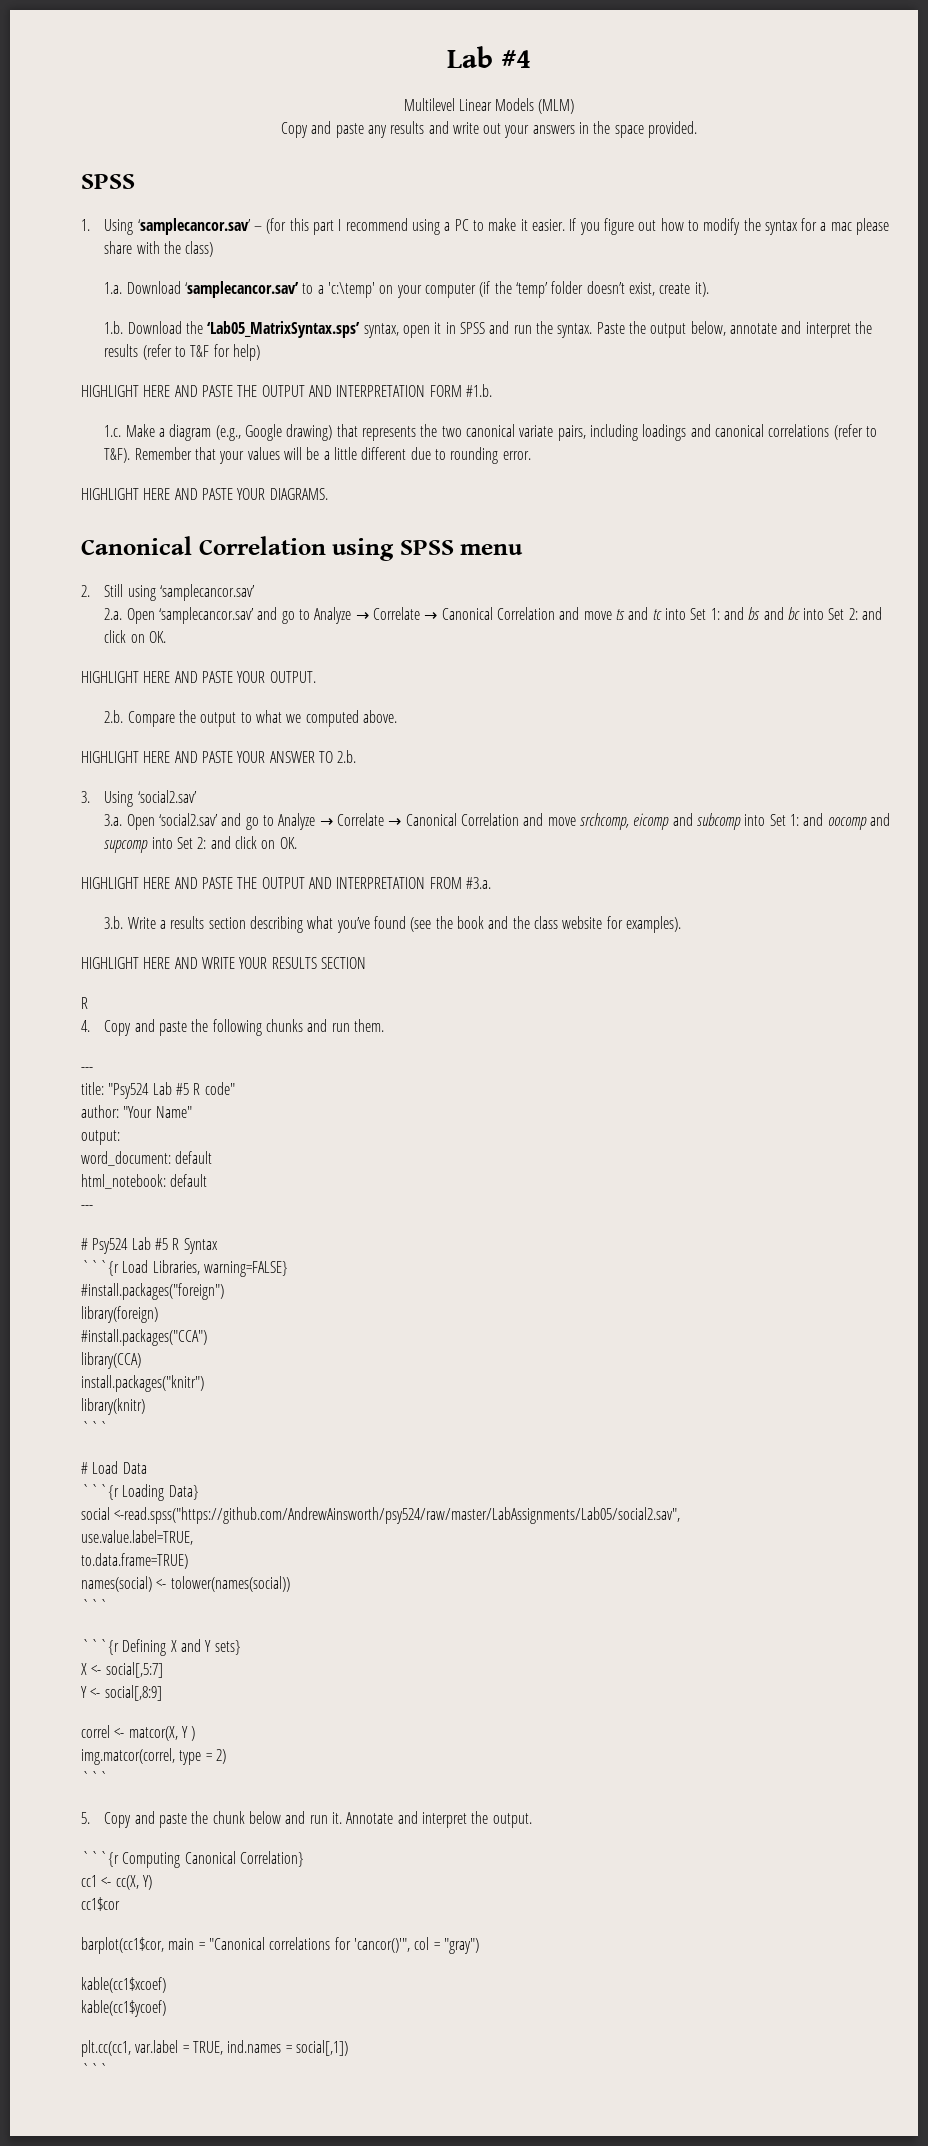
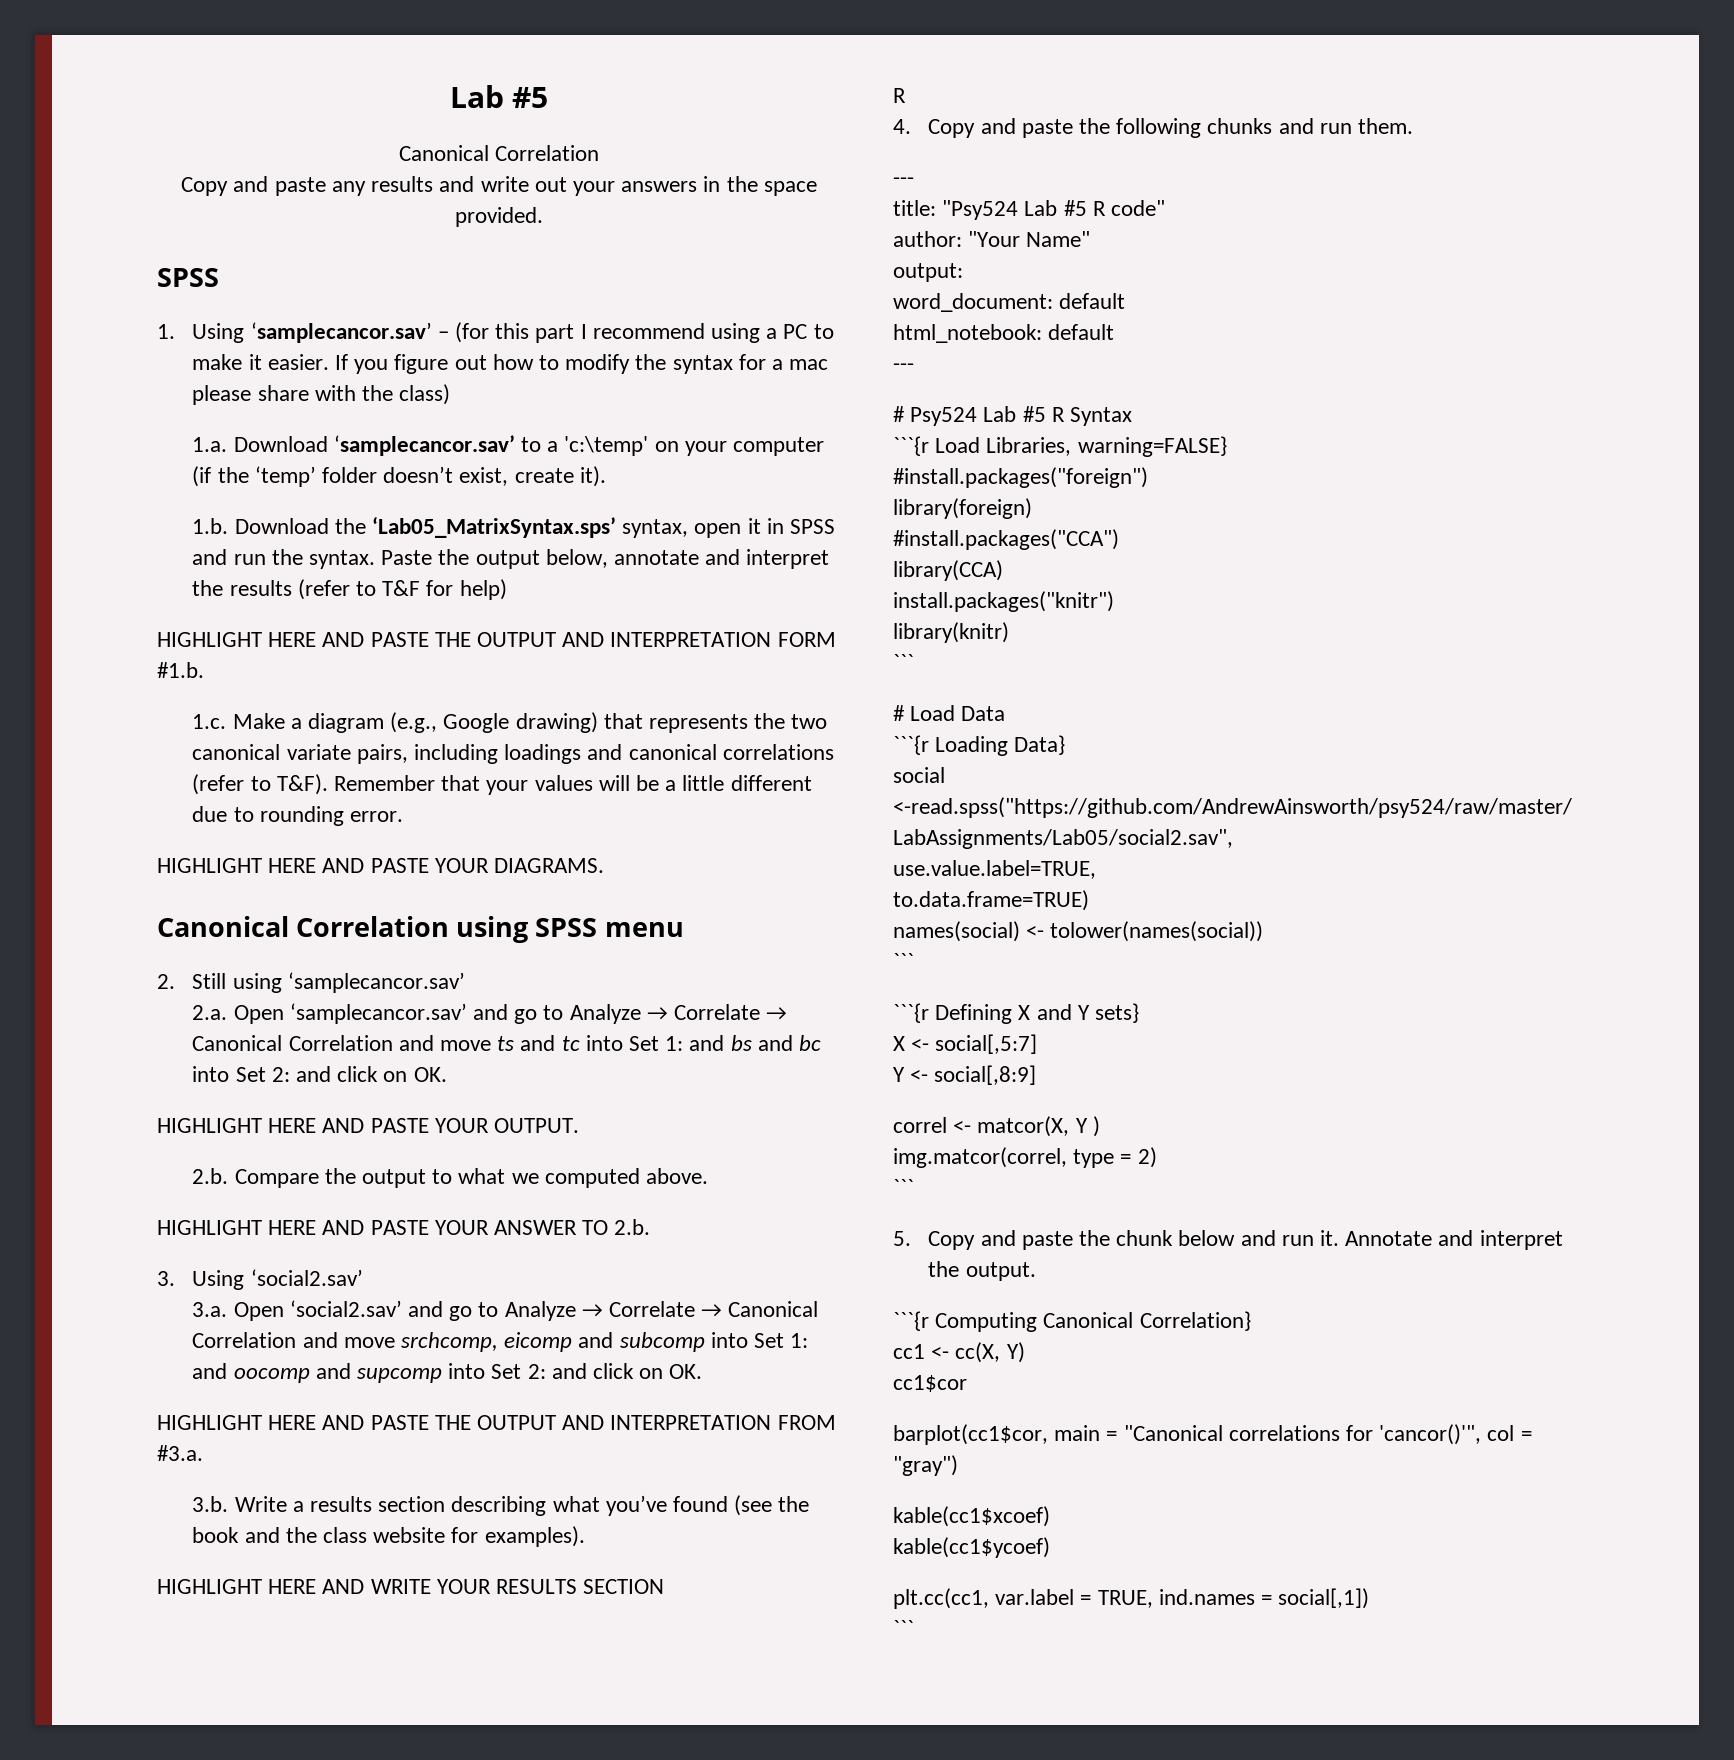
[447,46,531,68] [403,98,575,114] Lab #4 // Multilevel Linear Models (MLM) -> [450,85,548,108] [398,145,600,161] Lab #5 // Canonical Correlation

